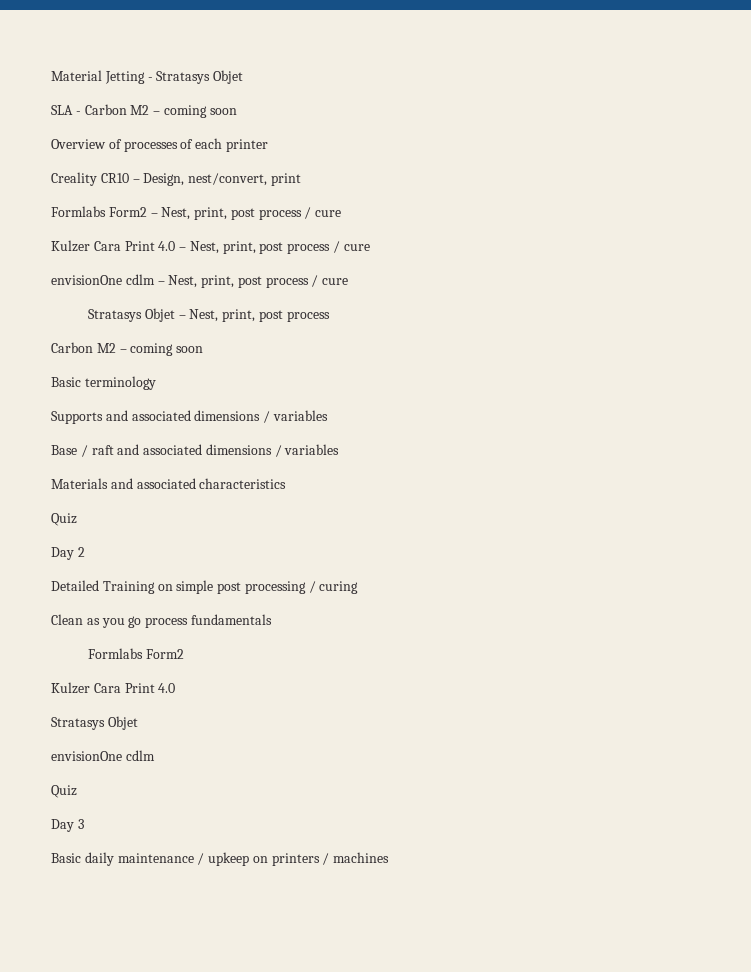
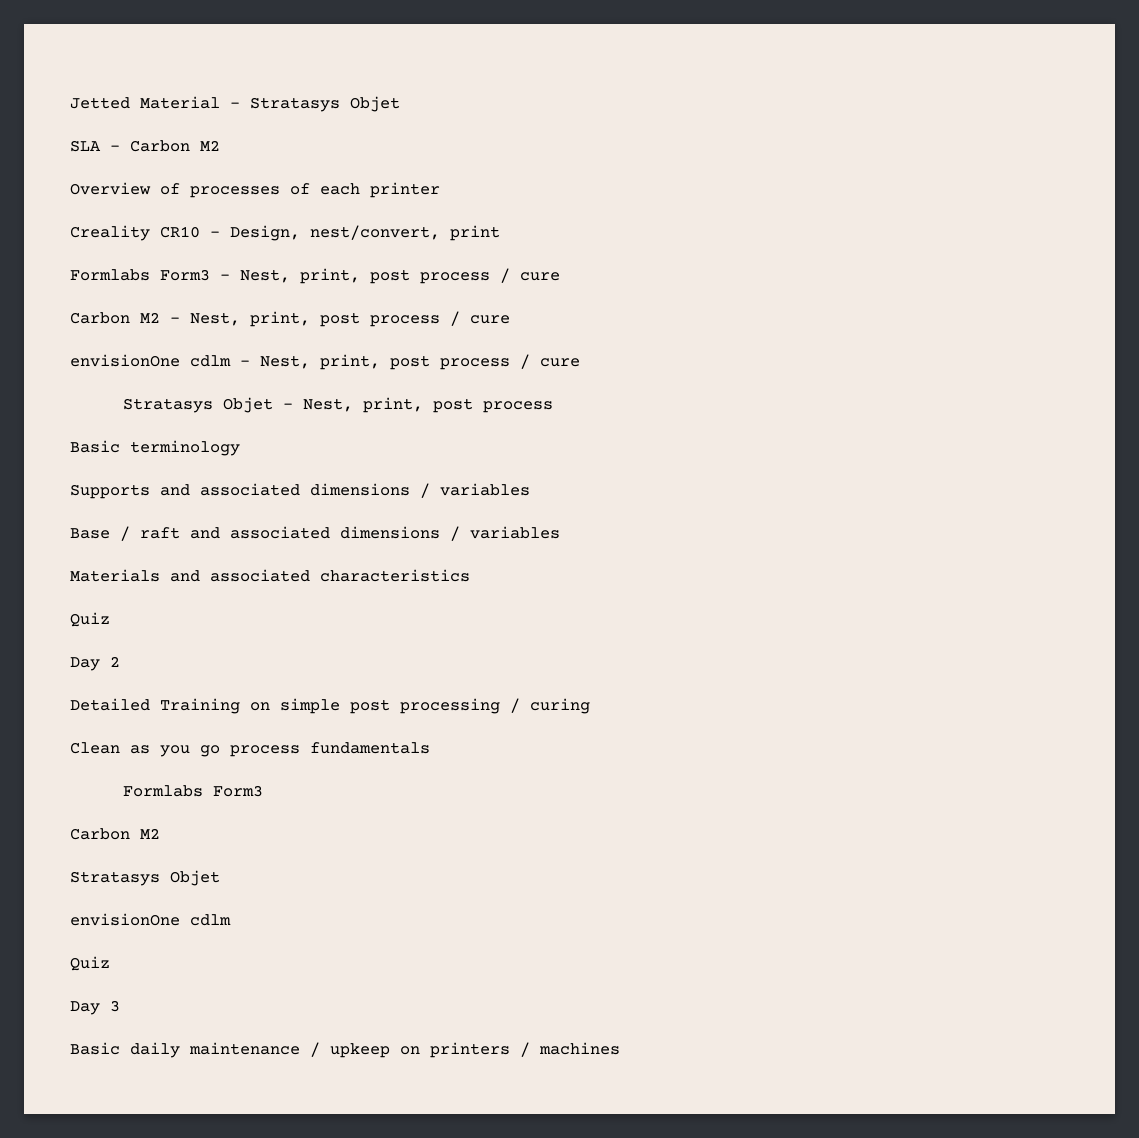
[51,70,145,84] Material Jetting -> [70,96,220,109] Jetted Material
[153,105,237,118] – coming soon -> (220, 145) none
[108,207,342,220] [51,240,176,252] Form2 – Nest, print, post process / cure // Kulzer Cara Print 4.0 -> [160,268,560,284] [70,312,160,324] Form3 – Nest, print, post process / cure // Carbon M2
[51,342,204,356] // Carbon M2 – coming soon -> (554, 407) none
[145,649,184,659] [51,682,176,694] Form2 // Kulzer Cara Print 4.0 -> [213,785,264,797] [70,828,160,840] Form3 // Carbon M2

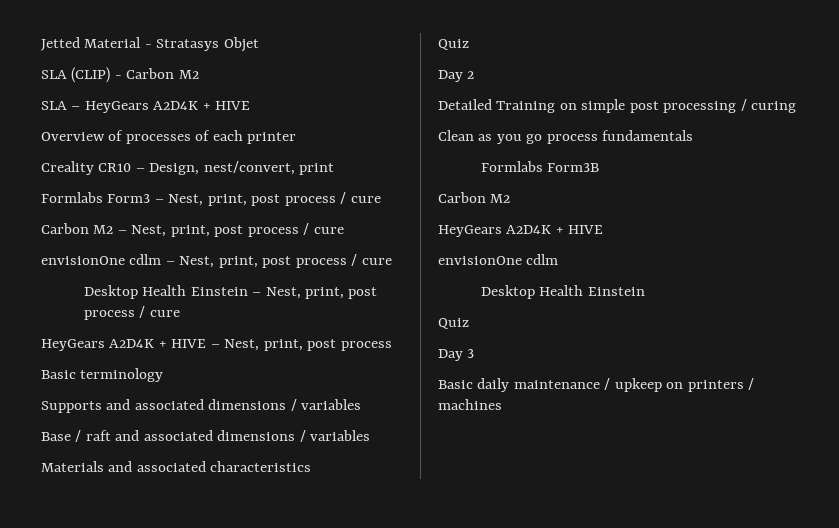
(101, 146) none -> [71,67,111,83] (CLIP)
(220, 145) none -> [41,101,251,113] // SLA – HeyGears A2D4K + HIVE
[123,397,274,413] Stratasys Objet -> [83,285,378,299] [83,306,180,320] [41,339,207,351] Desktop Health Einstein – Nest, print, post process / cure // HeyGears A2D4K + HIVE
[213,785,264,797] [70,828,160,840] [70,870,220,886] [70,913,231,926] Form3 // Carbon M2 // Stratasys Objet // envisionOne cdlm -> [547,163,600,172] [438,192,511,203] [438,225,604,237] [438,254,559,265] [480,285,645,299] Form3B // Carbon M2 // HeyGears A2D4K + HIVE // envisionOne cdlm // Desktop Health Einstein

